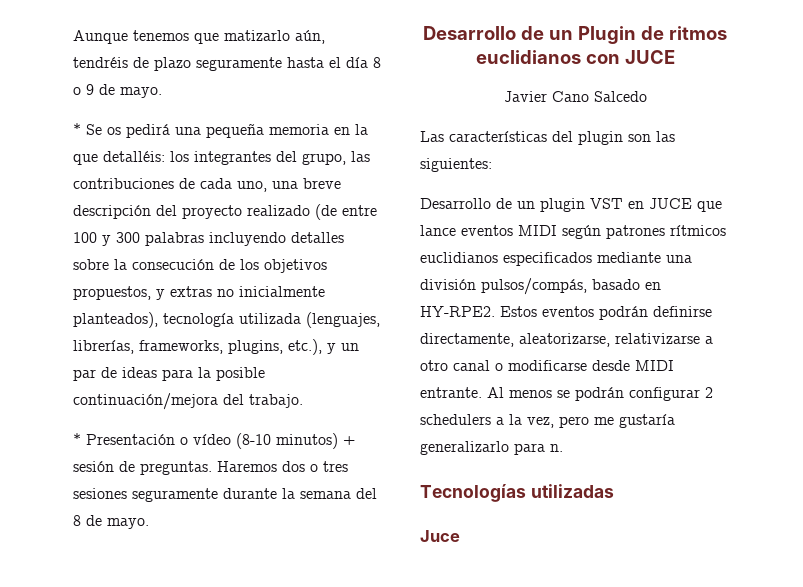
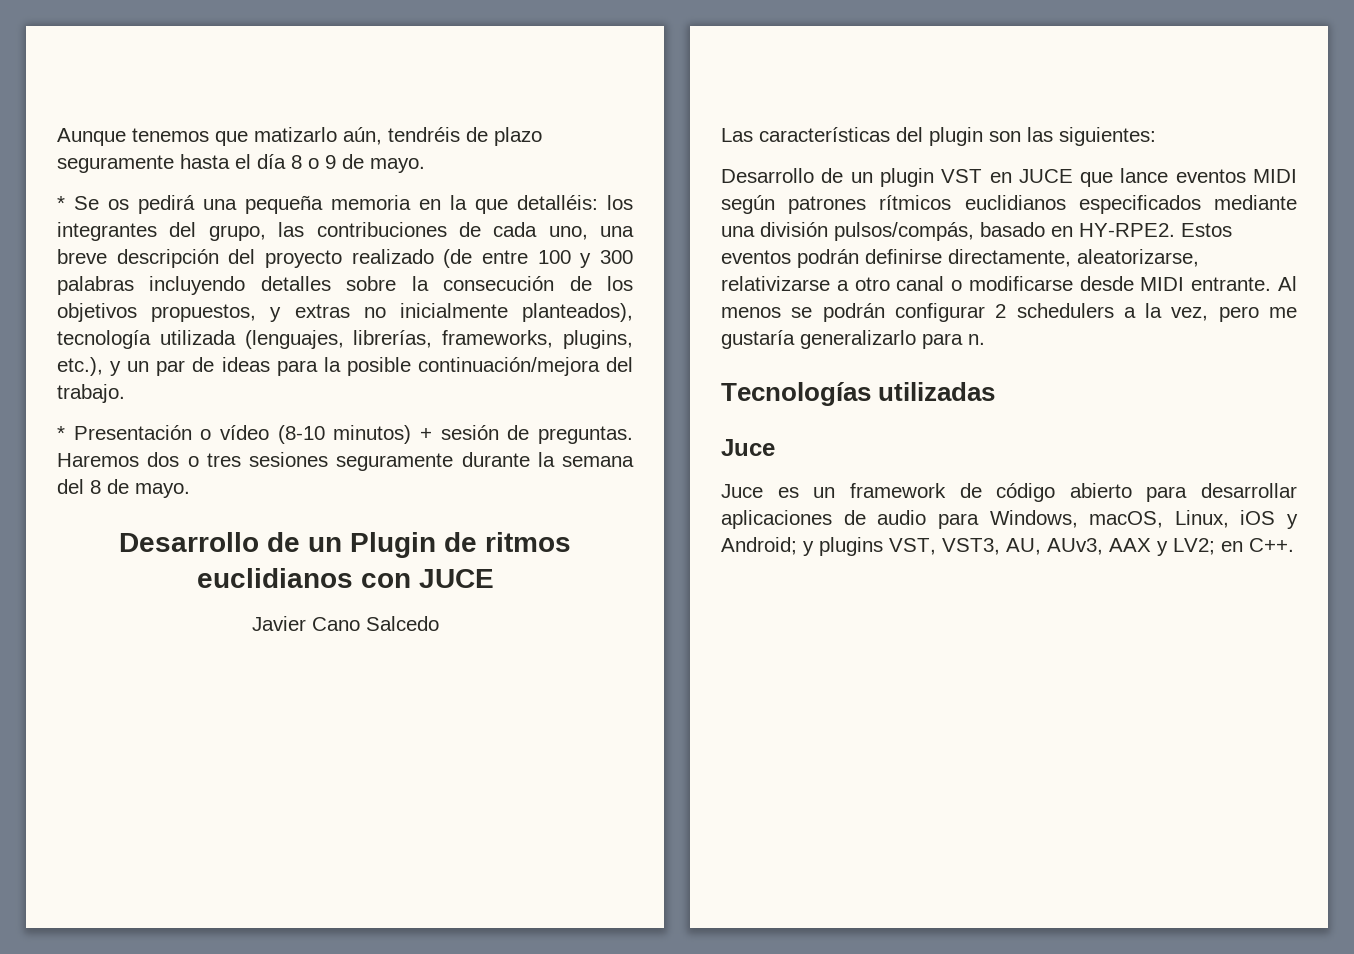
(460, 536) none -> [721,483,1297,502] [721,510,1298,529] [721,537,1294,556] // Juce es un framework de código abierto para desarrollar aplicaciones de audio para Windows, macOS, Linux, iOS y Android; y plugins VST, VST3, AU, AUv3, AAX y LV2; en C++.

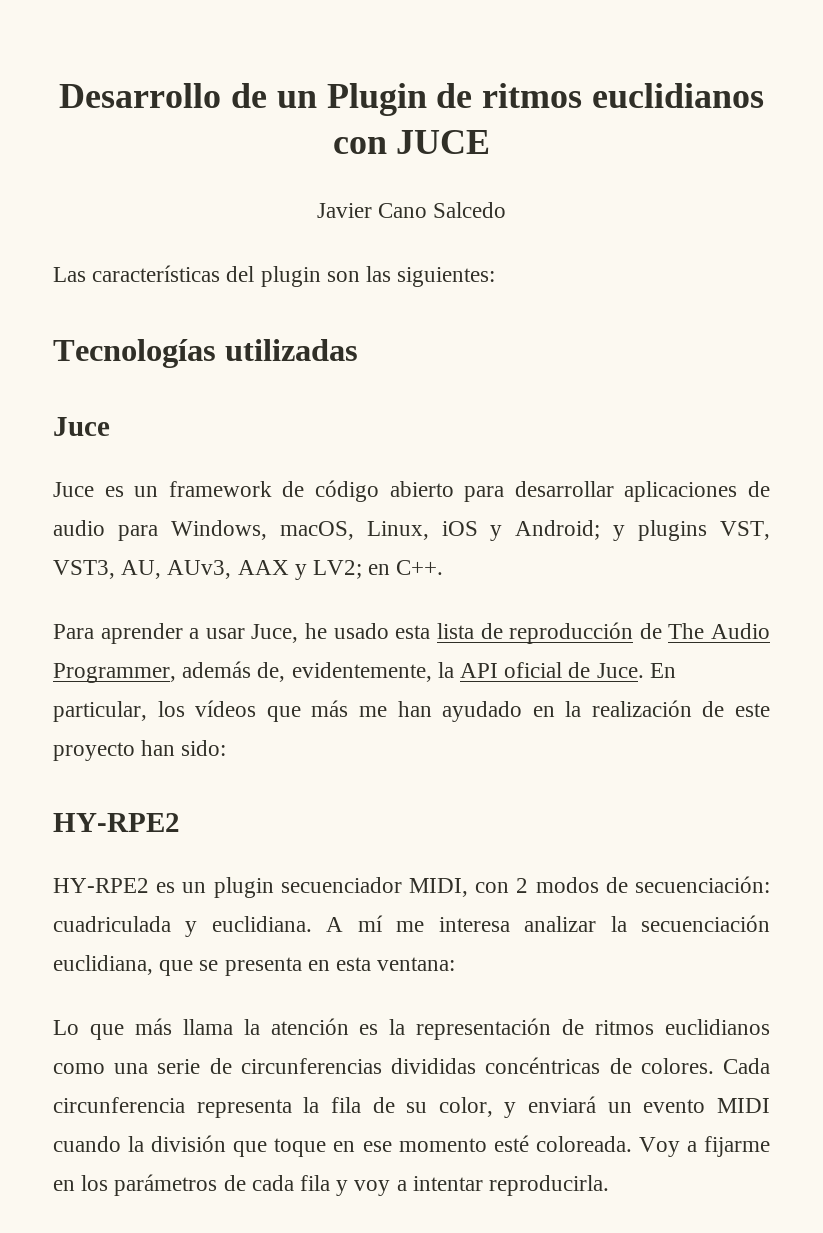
[57,127,542,146] [57,154,425,173] [57,195,633,214] [57,222,634,241] [57,249,633,268] [57,276,634,295] [57,303,633,322] [57,330,633,349] [57,357,634,376] [57,384,125,403] [57,425,633,444] [57,452,634,471] [57,479,190,498] Aunque tenemos que matizarlo aún, tendréis de plazo seguramente hasta el día 8 o 9 de mayo. // * Se os pedirá una pequeña memoria en la que detalléis: los integrantes del grupo, las contribuciones de cada uno, una breve descripción del proyecto realizado (de entre 100 y 300 palabras incluyendo detalles sobre la consecución de los objetivos propuestos, y extras no inicialmente planteados), tecnología utilizada (lenguajes, librerías, frameworks, plugins, etc.), y un par de ideas para la posible continuación/mejora del trabajo. // * Presentación o vídeo (8-10 minutos) + sesión de preguntas. Haremos dos o tres sesiones seguramente durante la semana del 8 de mayo. // -> (59, 95) none
[721,168,1297,187] [721,195,1297,214] [721,222,1232,241] [721,249,1199,268] [721,276,1297,291] [721,303,1297,322] [721,330,985,349] // Desarrollo de un plugin VST en JUCE que lance eventos MIDI según patrones rítmicos euclidianos especificados mediante una división pulsos/compás, basado en HY-RPE2. Estos eventos podrán definirse directamente, aleatorizarse, relativizarse a otro canal o modificarse desde MIDI entrante. Al menos se podrán configurar 2 schedulers a la vez, pero me gustaría generalizarlo para n. -> (496, 277) none
(1294, 545) none -> [53,622,771,644] [53,661,676,683] [53,700,771,722] [53,740,227,761] [53,813,180,832] [53,876,770,898] [53,915,771,937] [53,955,456,976] [53,1018,770,1040] [53,1057,770,1074] [53,1096,770,1118] [53,1135,771,1157] [53,1174,610,1196] // Para aprender a usar Juce, he usado esta lista de reproducción de The Audio Programmer, además de, evidentemente, la API oficial de Juce. En particular, los vídeos que más me han ayudado en la realización de este proyecto han sido: // HY-RPE2 // HY-RPE2 es un plugin secuenciador MIDI, con 2 modos de secuenciación: cuadriculada y euclidiana. A mí me interesa analizar la secuenciación euclidiana, que se presenta en esta ventana: // Lo que más llama la atención es la representación de ritmos euclidianos como una serie de circunferencias divididas concéntricas de colores. Cada circunferencia representa la fila de su color, y enviará un evento MIDI cuando la división que toque en ese momento esté coloreada. Voy a fijarme en los parámetros de cada fila y voy a intentar reproducirla.

